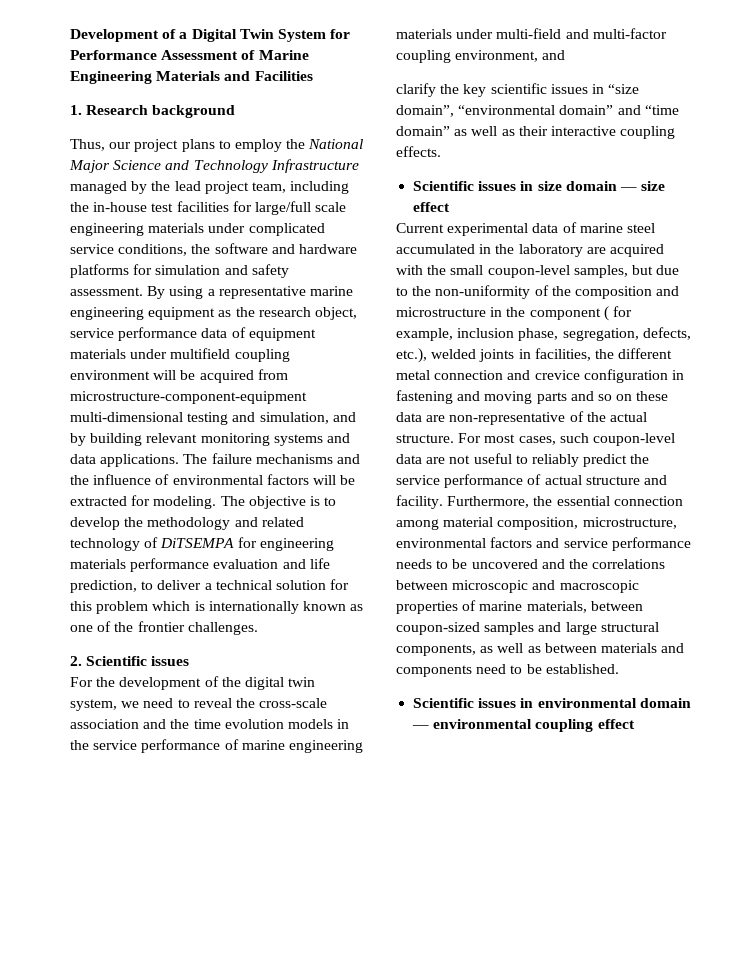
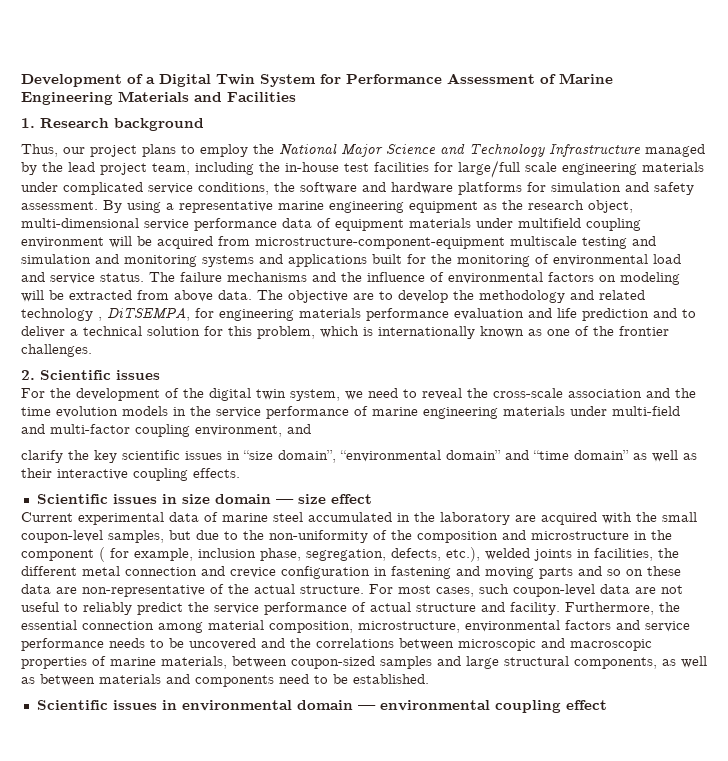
(357, 313) none -> [21,218,139,228] multi-dimensional
[70,412,183,422] multi-dimensional -> [510,236,577,246] multiscale
[259,412,356,424] [70,433,350,446] [70,454,180,467] simulation, and by building relevant monitoring systems and data applications. -> [21,254,681,267] [21,272,144,284] simulation and monitoring systems and applications built for the monitoring of environmental load and service status.
(309, 479) none -> [599,272,680,285] on modeling
[131,495,217,509] for modeling. -> [137,290,252,302] from above data.
[309,496,320,506] is -> [353,293,374,300] are
[144,537,235,548] of DiTSEMPA -> [98,307,190,321] , DiTSEMPA,
[70,580,137,593] prediction, -> [582,308,677,321] prediction and
[96,601,149,614] problem -> [257,326,315,339] problem,

